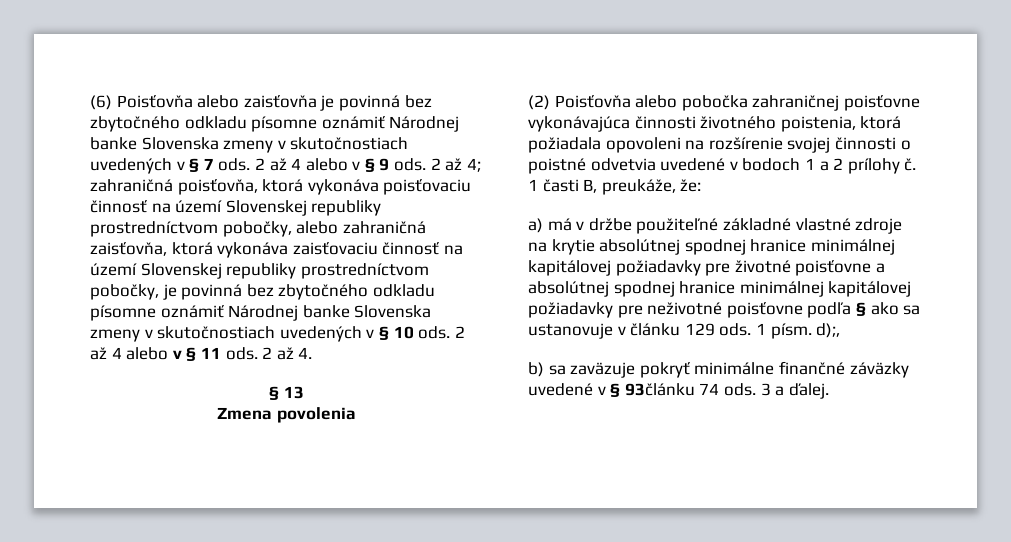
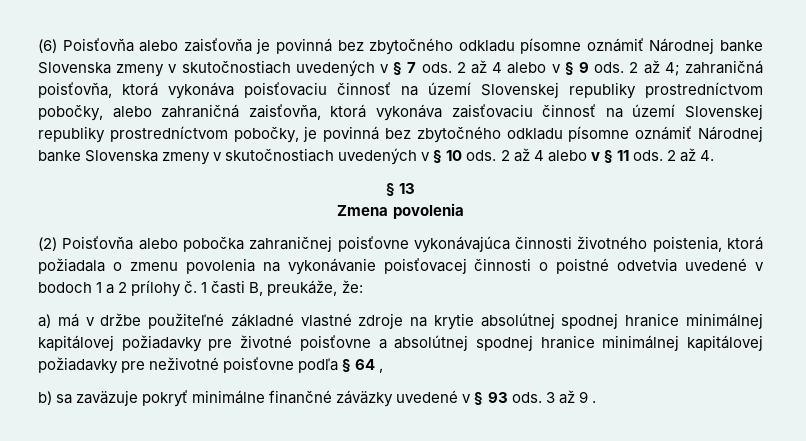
[605,137,831,153] opovoleni na rozšírenie svojej -> [112,258,467,275] o zmenu povolenia na vykonávanie poisťovacej
[870,302,921,315] [528,323,841,339] ako sa ustanovuje v článku 129 ods. 1 písm. d);, -> [355,359,384,373] 64 ,
[624,383,829,399] 93článku 74 ods. 3 a ďalej. -> [487,390,596,404] 93 ods. 3 až 9 .

